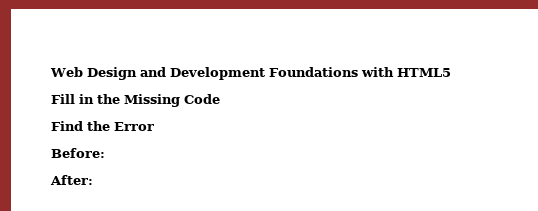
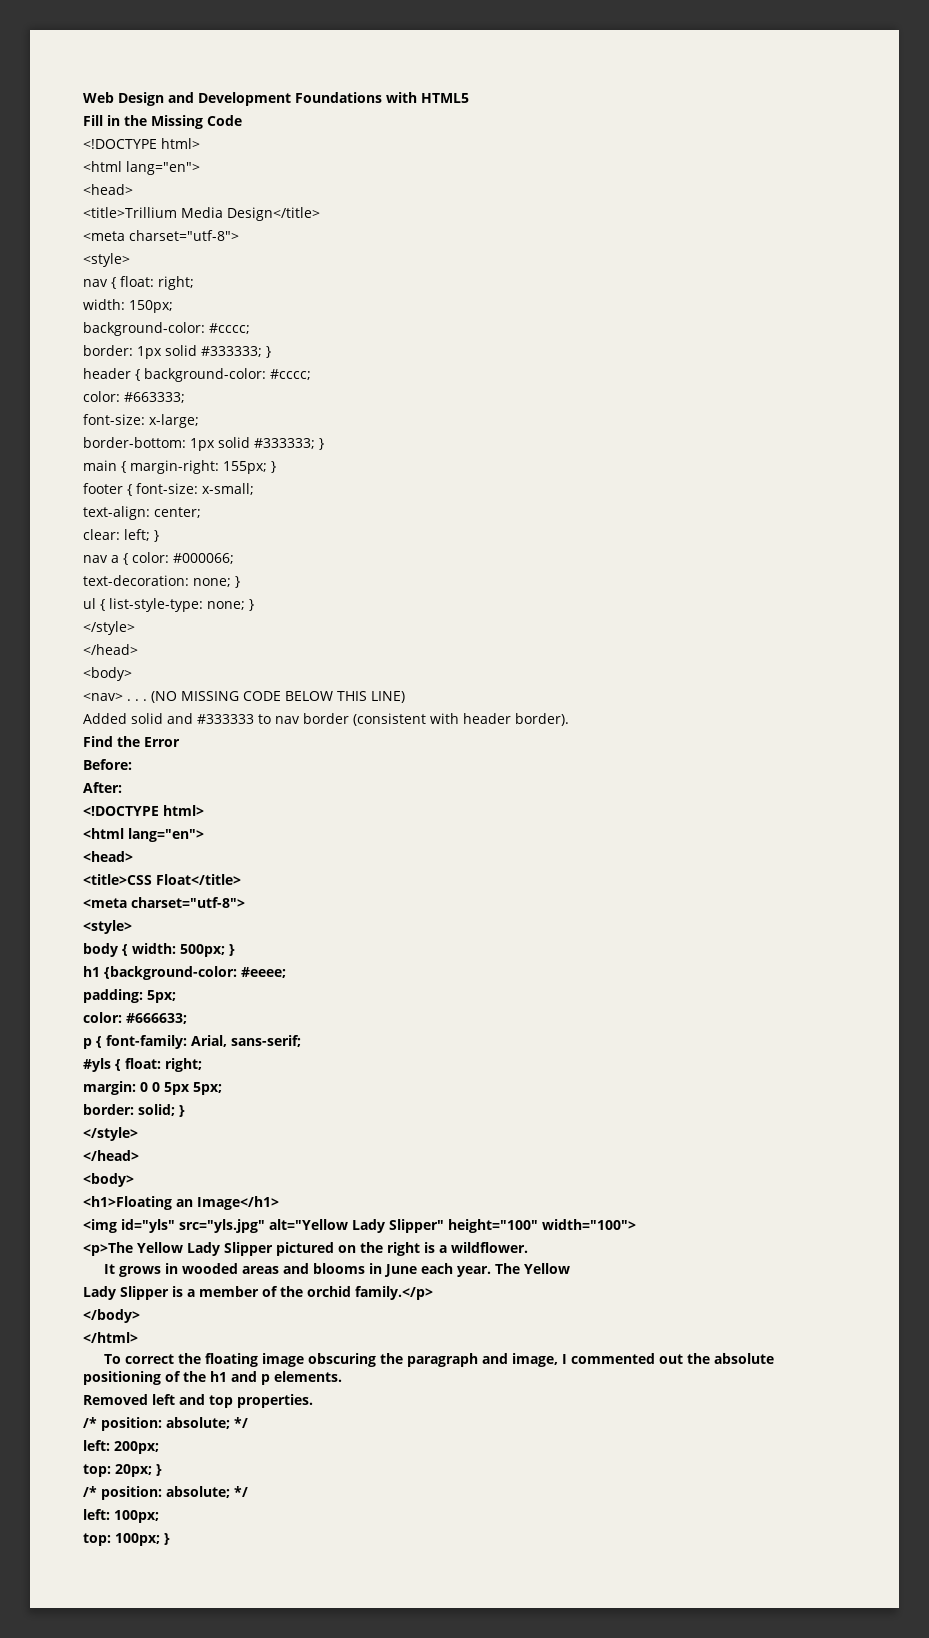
(220, 99) none -> [83,138,200,149] [83,161,200,175] [83,184,133,195] [83,207,320,221] [83,230,239,241] [83,253,130,267] [83,276,194,290] [83,299,173,313] [83,322,250,336] [83,345,271,359] [83,368,311,382] [83,391,185,403] [83,414,199,428] [83,437,324,451] [83,460,276,474] [83,483,254,496] [83,506,201,520] [83,529,159,542] [83,552,234,565] [83,575,240,588] [83,598,254,612] [83,621,135,635] [83,644,138,655] [83,667,132,681] [83,691,405,703] [83,713,569,726] // <!DOCTYPE html> // <html lang="en"> // <head> // <title>Trillium Media Design</title> // <meta charset="utf-8"> // <style> // nav { float: right; // width: 150px; // background-color: #cccc; // border: 1px solid #333333; } // header { background-color: #cccc; // color: #663333; // font-size: x-large; // border-bottom: 1px solid #333333; } // main { margin-right: 155px; } // footer { font-size: x-small; // text-align: center; // clear: left; } // nav a { color: #000066; // text-decoration: none; } // ul { list-style-type: none; } // </style> // </head> // <body> // <nav> . . . (NO MISSING CODE BELOW THIS LINE) // Added solid and #333333 to nav border (consistent with header border).
(93, 180) none -> [83,805,204,816] [83,828,204,842] [83,851,133,862] [83,874,241,885] [83,897,245,908] [83,920,132,934] [83,943,235,957] [83,966,286,980] [83,989,176,1003] [83,1012,187,1024] [83,1035,301,1049] [83,1058,202,1072] [83,1081,222,1095] [83,1104,185,1117] [83,1127,138,1141] [83,1150,139,1161] [83,1173,134,1187] [83,1196,279,1210] [83,1219,636,1233] [83,1242,528,1256] [104,1263,571,1277] [83,1286,433,1300] [83,1309,140,1323] [83,1332,138,1343] [104,1353,775,1367] [83,1371,342,1385] [83,1394,313,1408] [83,1417,248,1431] [83,1440,159,1454] [83,1464,162,1477] [83,1486,248,1500] [83,1509,159,1523] [83,1533,170,1546] // <!DOCTYPE html> // <html lang="en"> // <head> // <title>CSS Float</title> // <meta charset="utf-8"> // <style> // body { width: 500px; } // h1 {background-color: #eeee; // padding: 5px; // color: #666633; // p { font-family: Arial, sans-serif; // #yls { float: right; // margin: 0 0 5px 5px; // border: solid; } // </style> // </head> // <body> // <h1>Floating an Image</h1> // <img id="yls" src="yls.jpg" alt="Yellow Lady Slipper" height="100" width="100"> // <p>The Yellow Lady Slipper pictured on the right is a wildflower. // It grows in wooded areas and blooms in June each year. The Yellow // Lady Slipper is a member of the orchid family.</p> // </body> // </html> // To correct the floating image obscuring the paragraph and image, I commented out the absolute positioning of the h1 and p elements. // Removed left and top properties. // /* position: absolute; */ // left: 200px; // top: 20px; } // /* position: absolute; */ // left: 100px; // top: 100px; }

